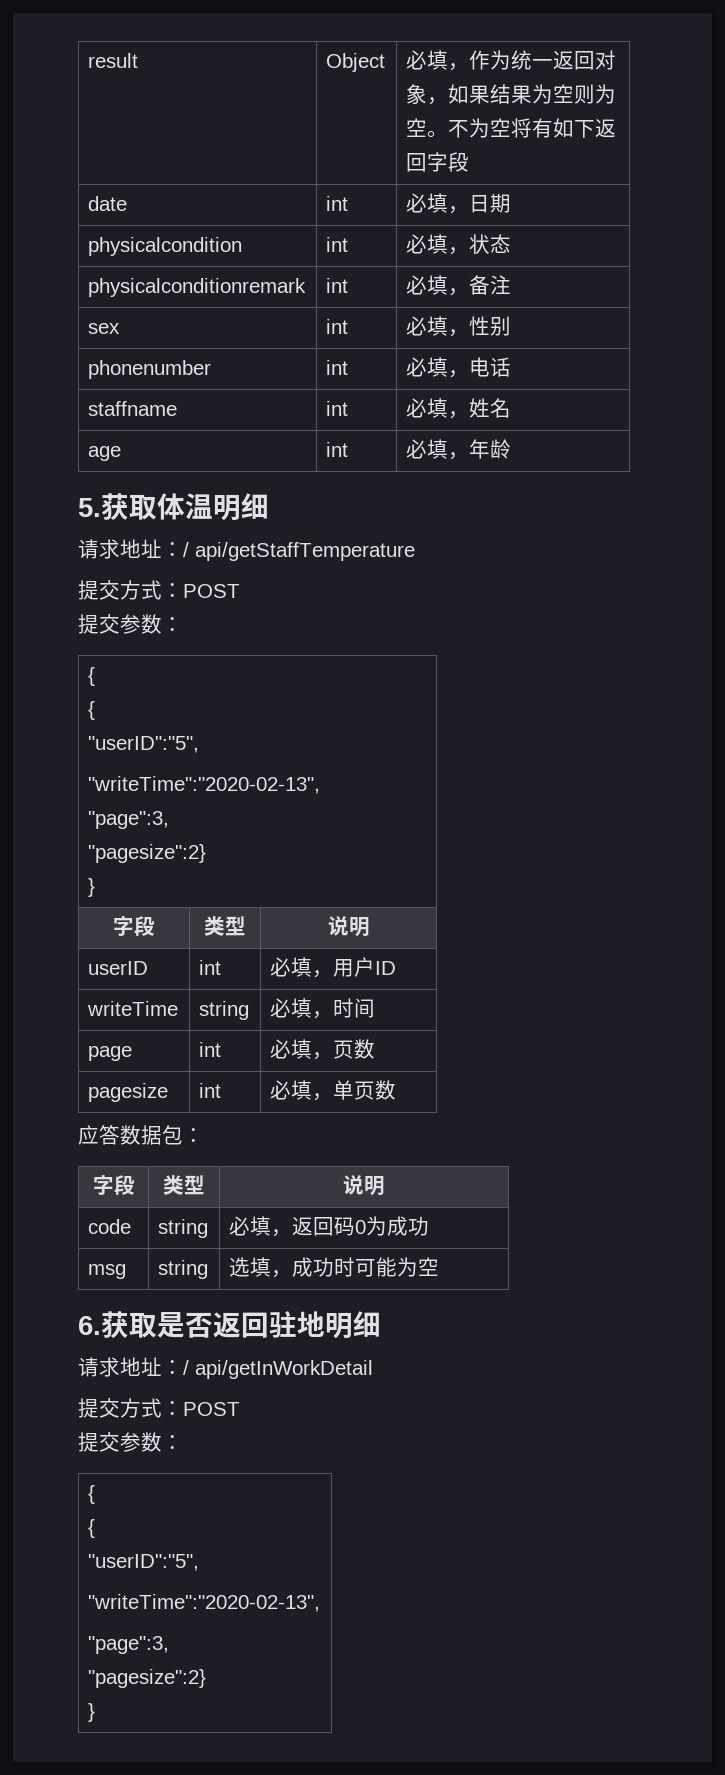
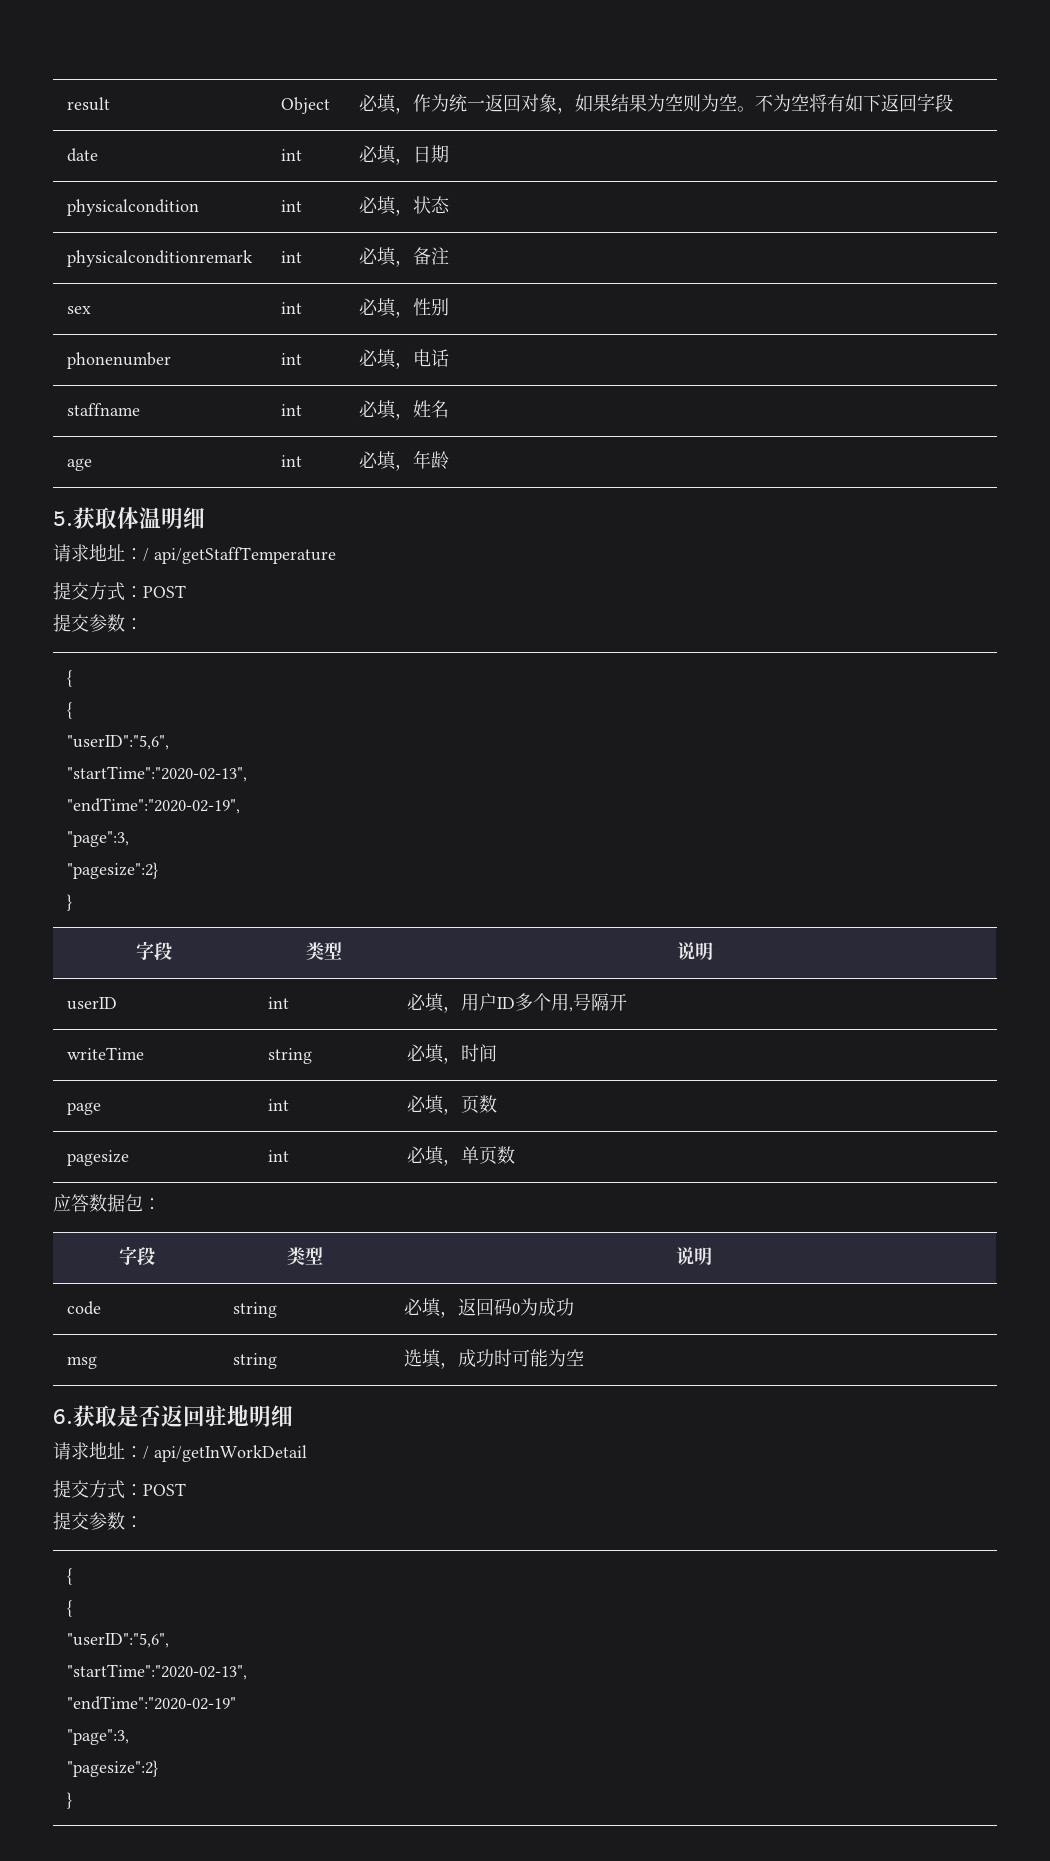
[88,736,200,753] [88,776,321,794] "userID":"5", // "writeTime":"2020-02-13", -> [67,735,170,750] [67,766,248,782] [67,798,241,814] "userID":"5,6", // "startTime":"2020-02-13", // "endTime":"2020-02-19",
(397, 968) none -> [515,993,628,1012] 多个用,号隔开
[88,1554,200,1571] [88,1594,321,1612] "userID":"5", // "writeTime":"2020-02-13", -> [67,1633,170,1648] [67,1664,248,1680] [67,1696,237,1710] "userID":"5,6", // "startTime":"2020-02-13", // "endTime":"2020-02-19"

